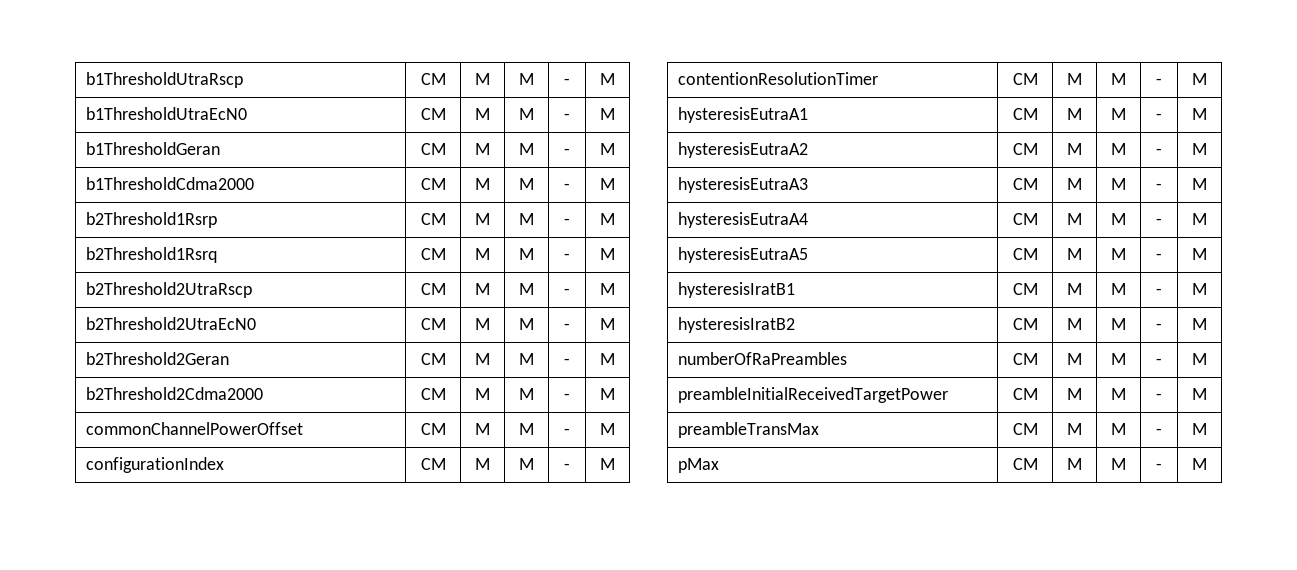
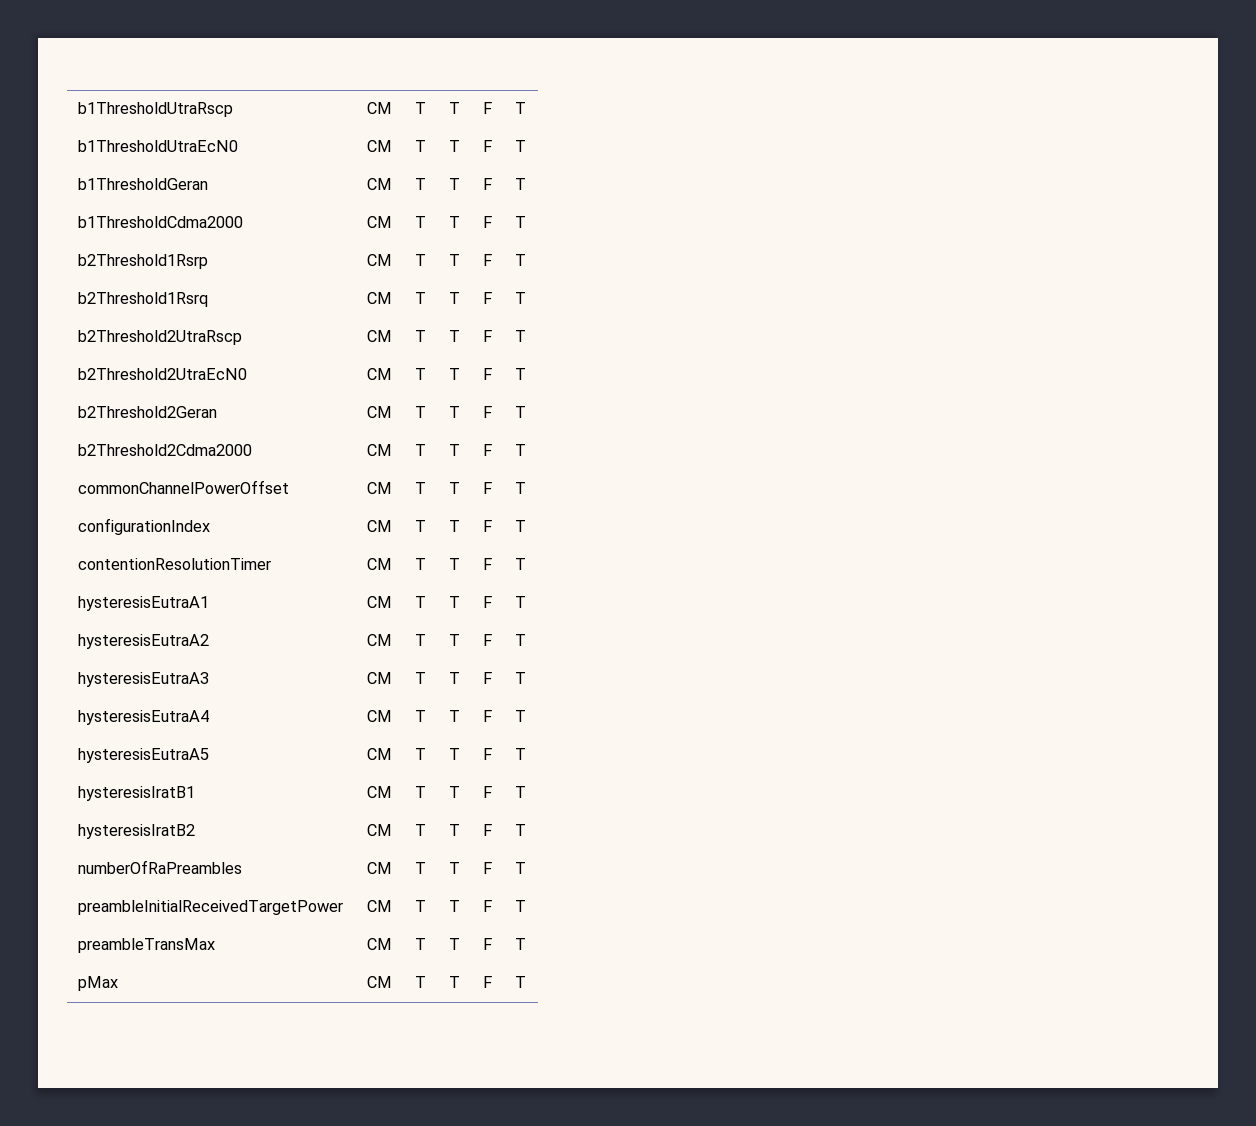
[475,73,490,85] [519,73,534,85] [564,78,570,85] [600,73,615,85] [86,107,248,120] [420,108,446,120] [475,108,490,120] [519,108,534,120] [564,113,570,120] [600,108,615,120] [86,142,221,155] [420,143,446,155] [475,143,490,155] [519,143,534,155] [564,148,570,155] [600,143,615,155] [86,177,255,190] [420,178,446,190] [475,178,490,190] [519,178,534,190] [564,183,570,190] [600,178,615,190] [86,212,218,228] [420,213,446,225] [475,213,490,225] [519,213,534,225] [564,218,570,225] [600,213,615,225] [86,247,218,263] [420,248,446,260] [475,248,490,260] [519,248,534,260] [564,253,570,260] [600,248,615,260] [86,282,253,298] [420,283,446,295] [475,283,490,295] [519,283,534,295] [564,288,570,295] [600,283,615,295] [86,317,257,330] [420,318,446,330] [475,318,490,330] [519,318,534,330] [564,323,570,330] [600,318,615,330] [86,352,230,365] [420,353,446,365] [475,353,490,365] [519,353,534,365] [564,358,570,365] [600,353,615,365] [86,387,264,400] [420,388,446,400] [475,388,490,400] [519,388,534,400] [564,393,570,400] [600,388,615,400] [86,422,304,435] [420,423,446,435] [475,423,490,435] [519,423,534,435] [564,428,570,435] [600,423,615,435] [86,457,225,473] [420,458,446,470] [475,458,490,470] [519,458,534,470] [564,463,570,470] [600,458,615,470] [678,72,879,85] [1012,73,1038,85] [1067,73,1082,85] [1111,73,1126,85] [1156,78,1162,85] [1192,73,1207,85] [678,107,809,123] [1012,108,1038,120] [1067,108,1082,120] [1111,108,1126,120] [1156,113,1162,120] [1192,108,1207,120] [678,142,809,158] [1012,143,1038,155] [1067,143,1082,155] [1111,143,1126,155] [1156,148,1162,155] [1192,143,1207,155] [678,177,809,193] [1012,178,1038,190] [1067,178,1082,190] [1111,178,1126,190] [1156,183,1162,190] [1192,178,1207,190] [678,212,809,228] [1012,213,1038,225] [1067,213,1082,225] [1111,213,1126,225] [1156,218,1162,225] [1192,213,1207,225] [678,247,809,263] [1012,248,1038,260] [1067,248,1082,260] [1111,248,1126,260] [1156,253,1162,260] [1192,248,1207,260] [678,282,796,298] [1012,283,1038,295] [1067,283,1082,295] [1111,283,1126,295] [1156,288,1162,295] [1192,283,1207,295] [678,317,796,333] [1012,318,1038,330] [1067,318,1082,330] [1111,318,1126,330] [1156,323,1162,330] [1192,318,1207,330] [678,352,848,365] [1012,353,1038,365] [1067,353,1082,365] [1111,353,1126,365] [1156,358,1162,365] [1192,353,1207,365] [678,387,949,403] [1012,388,1038,400] [1067,388,1082,400] [1111,388,1126,400] [1156,393,1162,400] [1192,388,1207,400] [678,422,820,438] [1012,423,1038,435] [1067,423,1082,435] [1111,423,1126,435] [1156,428,1162,435] [1192,423,1207,435] [678,458,720,473] [1012,458,1038,470] [1067,458,1082,470] [1111,458,1126,470] [1156,463,1162,470] [1192,458,1207,470] M | M | - | M // b1ThresholdUtraEcN0 | CM | M | M | - | M // b1ThresholdGeran | CM | M | M | - | M // b1ThresholdCdma2000 | CM | M | M | - | M // b2Threshold1Rsrp | CM | M | M | - | M // b2Threshold1Rsrq | CM | M | M | - | M // b2Threshold2UtraRscp | CM | M | M | - | M // b2Threshold2UtraEcN0 | CM | M | M | - | M // b2Threshold2Geran | CM | M | M | - | M // b2Threshold2Cdma2000 | CM | M | M | - | M // commonChannelPowerOffset | CM | M | M | - | M // configurationIndex | CM | M | M | - | M // contentionResolutionTimer | CM | M | M | - | M // hysteresisEutraA1 | CM | M | M | - | M // hysteresisEutraA2 | CM | M | M | - | M // hysteresisEutraA3 | CM | M | M | - | M // hysteresisEutraA4 | CM | M | M | - | M // hysteresisEutraA5 | CM | M | M | - | M // hysteresisIratB1 | CM | M | M | - | M // hysteresisIratB2 | CM | M | M | - | M // numberOfRaPreambles | CM | M | M | - | M // preambleInitialReceivedTargetPower | CM | M | M | - | M // preambleTransMax | CM | M | M | - | M // pMax | CM | M | M | - | M -> [415,102,426,114] [449,102,460,114] [483,102,492,114] [515,102,526,114] [78,140,239,152] [367,140,392,152] [415,140,426,152] [449,140,460,152] [483,140,492,152] [515,140,526,152] [78,178,209,190] [367,178,392,190] [415,178,426,190] [449,178,460,190] [483,178,492,190] [515,178,526,190] [78,216,244,228] [367,216,392,228] [415,216,426,228] [449,216,460,228] [483,216,492,228] [515,216,526,228] [78,254,209,269] [367,254,392,266] [415,254,426,266] [449,254,460,266] [483,254,492,266] [515,254,526,266] [78,292,209,307] [367,292,392,304] [415,292,426,304] [449,292,460,304] [483,292,492,304] [515,292,526,304] [78,330,243,345] [367,330,392,342] [415,330,426,342] [449,330,460,342] [483,330,492,342] [515,330,526,342] [78,368,248,380] [367,368,392,380] [415,368,426,380] [449,368,460,380] [483,368,492,380] [515,368,526,380] [78,406,218,418] [367,406,392,418] [415,406,426,418] [449,406,460,418] [483,406,492,418] [515,406,526,418] [78,444,253,456] [367,444,392,456] [415,444,426,456] [449,444,460,456] [483,444,492,456] [515,444,526,456] [78,480,290,494] [367,482,392,494] [415,482,426,494] [449,482,460,494] [483,482,492,494] [515,482,526,494] [78,518,211,535] [367,520,392,532] [415,520,426,532] [449,520,460,532] [483,520,492,532] [515,520,526,532] [78,558,272,570] [367,558,392,570] [415,558,426,570] [449,558,460,570] [483,558,492,570] [515,558,526,570] [78,596,210,611] [367,596,392,608] [415,596,426,608] [449,596,460,608] [483,596,492,608] [515,596,526,608] [78,634,210,649] [367,634,392,646] [415,634,426,646] [449,634,460,646] [483,634,492,646] [515,634,526,646] [78,672,210,687] [367,672,392,684] [415,672,426,684] [449,672,460,684] [483,672,492,684] [515,672,526,684] [78,710,210,725] [367,710,392,722] [415,710,426,722] [449,710,460,722] [483,710,492,722] [515,710,526,722] [78,748,210,763] [367,748,392,760] [415,748,426,760] [449,748,460,760] [483,748,492,760] [515,748,526,760] [78,786,196,801] [367,786,392,798] [415,786,426,798] [449,786,460,798] [483,786,492,798] [515,786,526,798] [78,824,196,839] [367,824,392,836] [415,824,426,836] [449,824,460,836] [483,824,492,836] [515,824,526,836] [78,860,243,874] [367,862,392,874] [415,862,426,874] [449,862,460,874] [483,862,492,874] [515,862,526,874] [78,900,344,915] [367,900,392,912] [415,900,426,912] [449,900,460,912] [483,900,492,912] [515,900,526,912] [78,938,216,953] [367,938,392,950] [415,938,426,950] [449,938,460,950] [483,938,492,950] [515,938,526,950] [78,976,119,991] [367,976,392,988] [415,976,426,988] [449,976,460,988] [483,976,492,988] [515,976,526,988] T | T | F | T // b1ThresholdUtraEcN0 | CM | T | T | F | T // b1ThresholdGeran | CM | T | T | F | T // b1ThresholdCdma2000 | CM | T | T | F | T // b2Threshold1Rsrp | CM | T | T | F | T // b2Threshold1Rsrq | CM | T | T | F | T // b2Threshold2UtraRscp | CM | T | T | F | T // b2Threshold2UtraEcN0 | CM | T | T | F | T // b2Threshold2Geran | CM | T | T | F | T // b2Threshold2Cdma2000 | CM | T | T | F | T // commonChannelPowerOffset | CM | T | T | F | T // configurationIndex | CM | T | T | F | T // contentionResolutionTimer | CM | T | T | F | T // hysteresisEutraA1 | CM | T | T | F | T // hysteresisEutraA2 | CM | T | T | F | T // hysteresisEutraA3 | CM | T | T | F | T // hysteresisEutraA4 | CM | T | T | F | T // hysteresisEutraA5 | CM | T | T | F | T // hysteresisIratB1 | CM | T | T | F | T // hysteresisIratB2 | CM | T | T | F | T // numberOfRaPreambles | CM | T | T | F | T // preambleInitialReceivedTargetPower | CM | T | T | F | T // preambleTransMax | CM | T | T | F | T // pMax | CM | T | T | F | T

